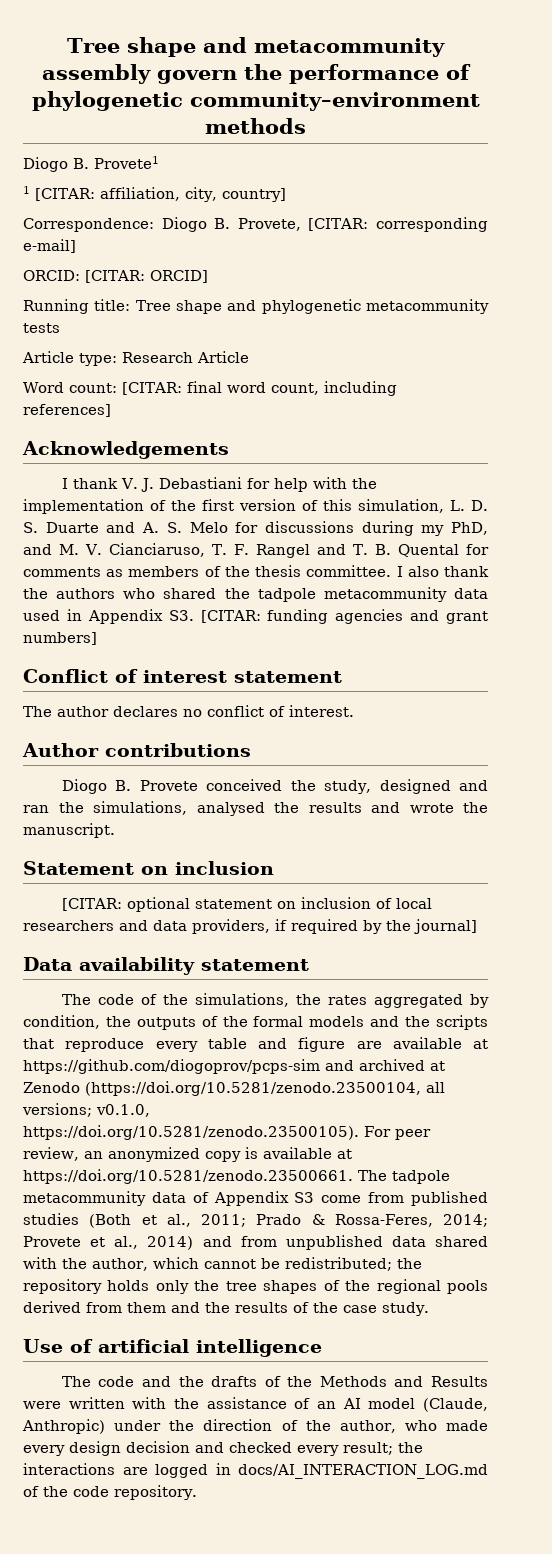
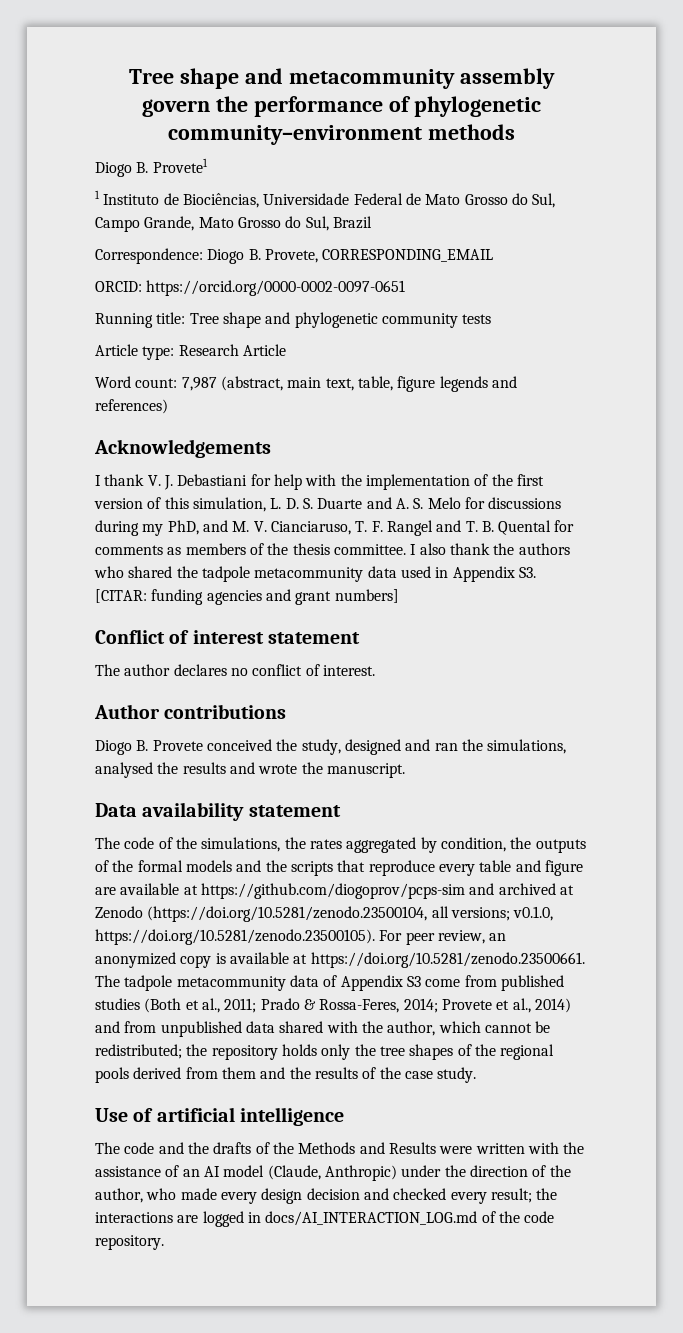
[35,187,286,202] [CITAR: affiliation, city, country] -> [103,193,556,208] [95,216,372,232] Instituto de Biociências, Universidade Federal de Mato Grosso do Sul, Campo Grande, Mato Grosso do Sul, Brazil
[308,217,488,232] [23,239,76,253] [CITAR: corresponding e-mail] -> [322,249,494,262] CORRESPONDING_EMAIL
[85,270,208,283] [CITAR: ORCID] -> [146,280,406,296] https://orcid.org/0000-0002-0097-0651
[366,299,489,314] metacommunity -> [381,313,458,328] community
[121,381,397,396] [23,404,111,417] [CITAR: final word count, including references] -> [181,376,517,392] [95,399,168,414] 7,987 (abstract, main text, table, figure legends and references)
[23,861,274,875] [61,897,432,912] [23,919,477,934] // Statement on inclusion // [CITAR: optional statement on inclusion of local researchers and data providers, if required by the journal] -> (405, 770) none

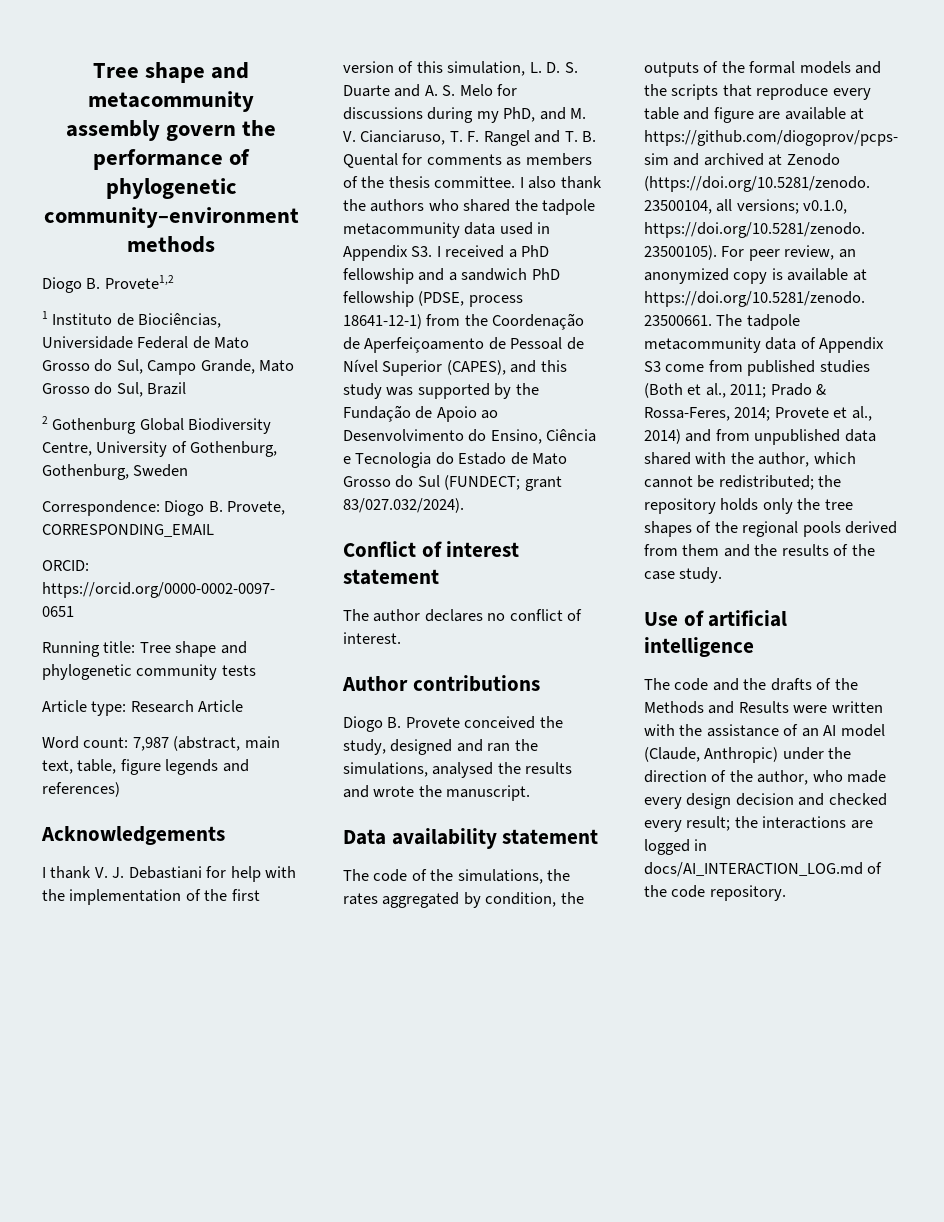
[152,158,208,173] Provete1 -> [104,275,174,289] Provete1,2
(372, 222) none -> [42,416,272,434] [42,441,278,457] [42,464,189,480] // 2 Gothenburg Global Biodiversity Centre, University of Gothenburg, Gothenburg, Sweden
[95,589,399,605] [CITAR: funding agencies and grant numbers] -> [436,245,550,258] [343,268,560,284] [343,291,523,307] [343,313,585,330] [343,337,584,353] [343,359,567,376] [343,383,539,399] [343,405,499,422] [343,429,597,444] [343,452,568,468] [343,475,562,491] [343,498,464,513] I received a PhD fellowship and a sandwich PhD fellowship (PDSE, process 18641-12-1) from the Coordenação de Aperfeiçoamento de Pessoal de Nível Superior (CAPES), and this study was supported by the Fundação de Apoio ao Desenvolvimento do Ensino, Ciência e Tecnologia do Estado de Mato Grosso do Sul (FUNDECT; grant 83/027.032/2024).

